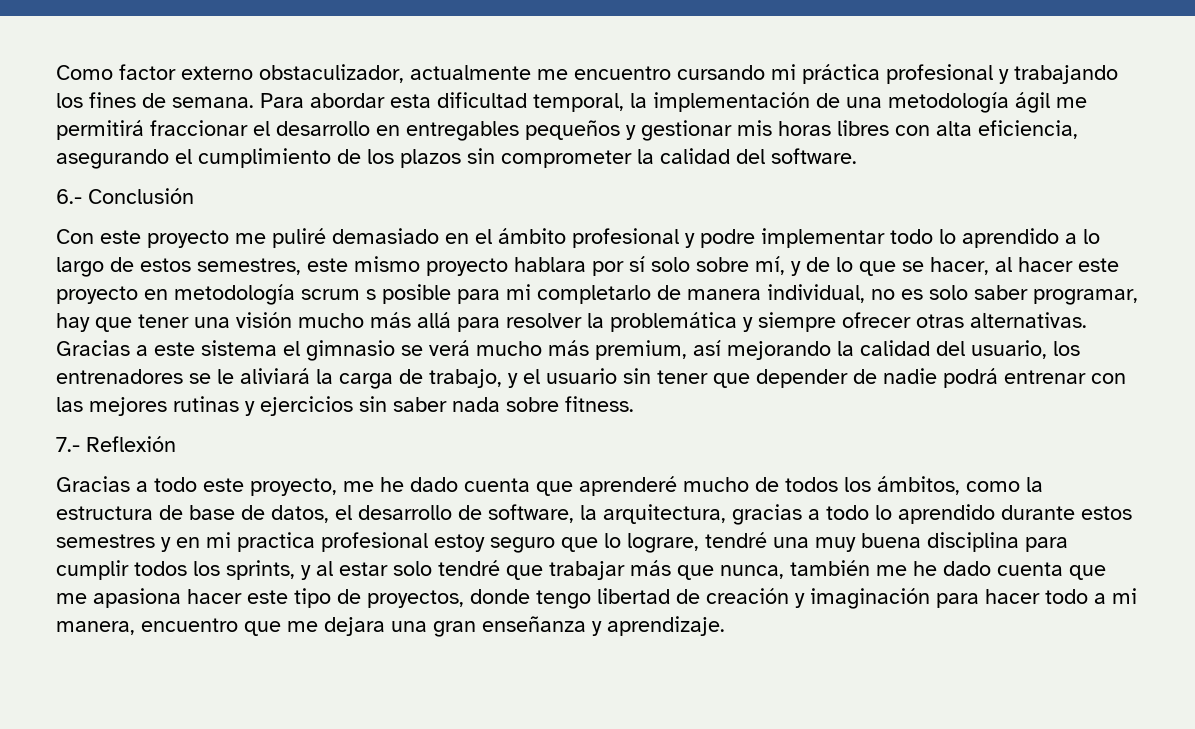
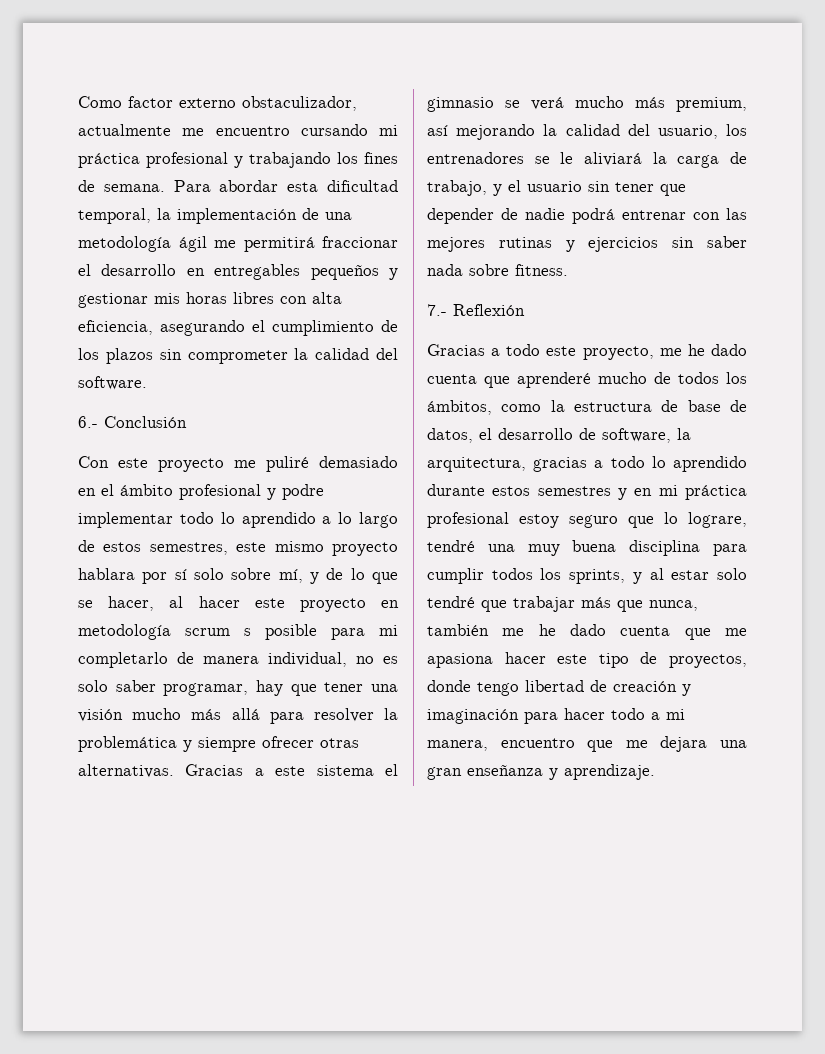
[237,532,315,552] practica -> [685,485,747,500] práctica

